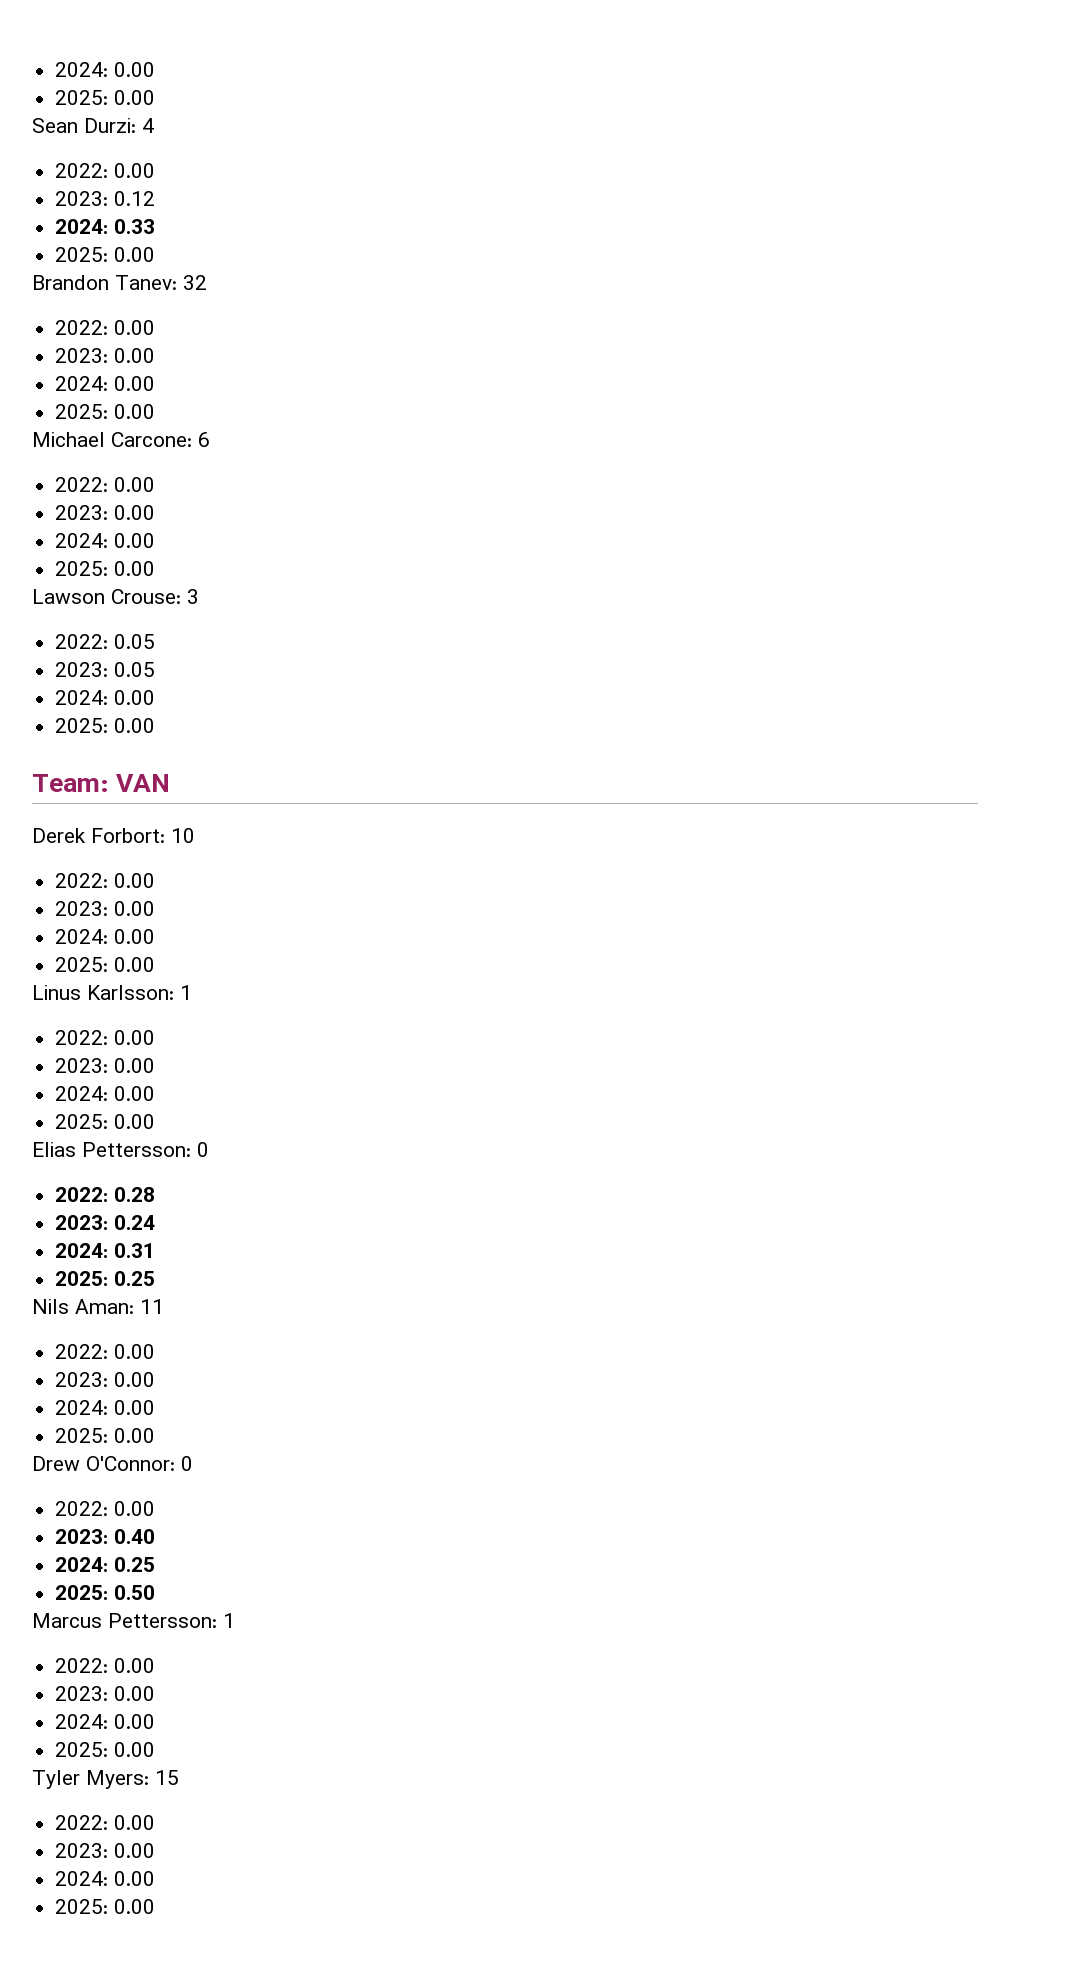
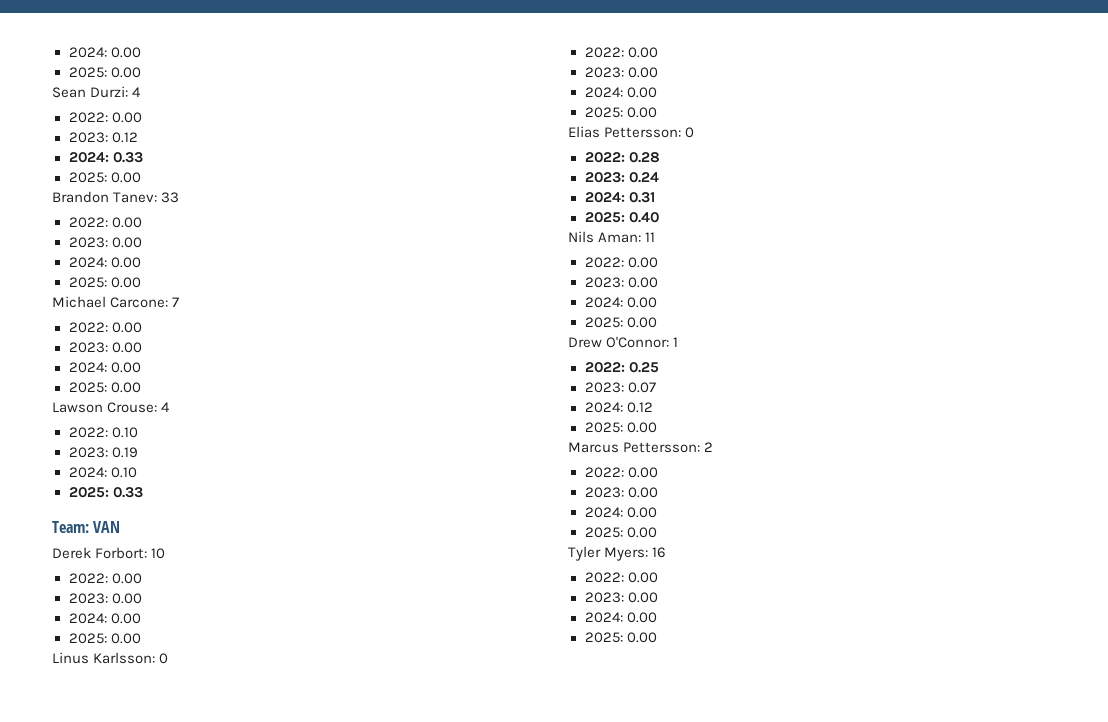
[183,275,207,290] 32 -> [161,192,180,203] 33
[198,432,210,447] 6 -> [172,297,180,307] 7
[187,589,199,604] [55,634,156,649] [55,662,156,677] [55,690,156,705] [55,718,156,733] 3 // 2022: 0.05 // 2023: 0.05 // 2024: 0.00 // 2025: 0.00 -> [161,402,171,412] [68,427,138,438] [68,447,138,458] [68,467,137,478] [68,487,143,498] 4 // 2022: 0.10 // 2023: 0.19 // 2024: 0.10 // 2025: 0.33
[180,985,192,1000] 1 -> [159,653,169,664] 0
[114,1271,156,1286] 0.25 -> [628,212,659,223] 0.40
[181,1456,193,1471] [55,1501,156,1516] [55,1529,156,1544] [55,1557,156,1572] [55,1585,156,1600] 0 // 2022: 0.00 // 2023: 0.40 // 2024: 0.25 // 2025: 0.50 -> [673,337,679,347] [584,362,659,373] [584,382,656,393] [584,402,653,413] [584,422,657,433] 1 // 2022: 0.25 // 2023: 0.07 // 2024: 0.12 // 2025: 0.00
[223,1613,235,1628] 1 -> [704,442,714,452] 2
[155,1770,179,1785] 15 -> [652,547,667,558] 16

